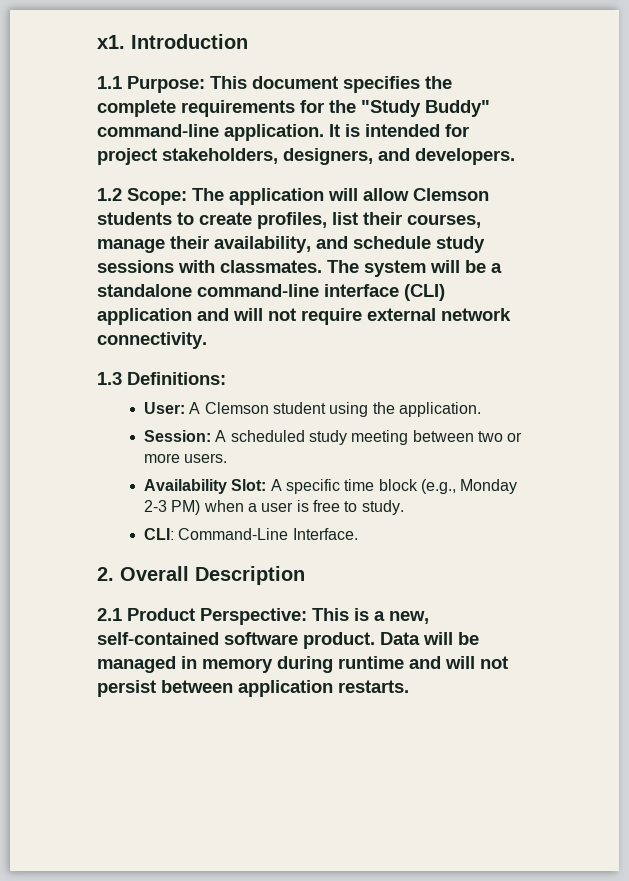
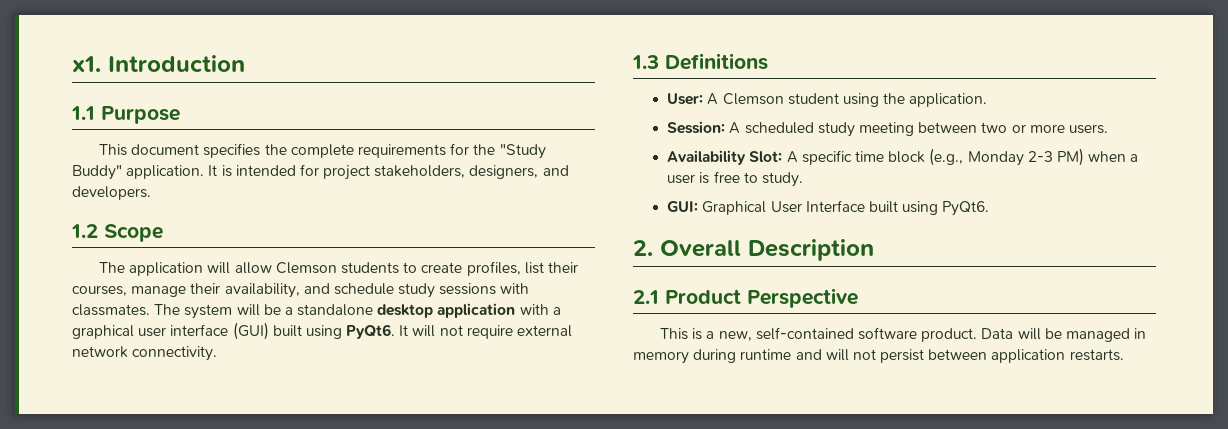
[127,76,205,93] Purpose: -> [101,106,180,124] Purpose //
[97,124,219,137] command-line -> (122, 172) none
[127,188,187,205] Scope: -> [104,224,163,242] Scope //
[197,284,445,301] [97,308,229,325] command-line interface (CLI) application and -> [377,303,561,318] [72,322,409,340] desktop application with a graphical user interface (GUI) built using PyQt6. It
[127,372,226,385] Definitions: -> [665,53,768,70] Definitions
[144,528,358,540] CLI: Command-Line Interface. -> [667,200,990,216] GUI: Graphical User Interface built using PyQt6.
[200,608,307,625] Perspective: -> [747,288,858,308] Perspective //

